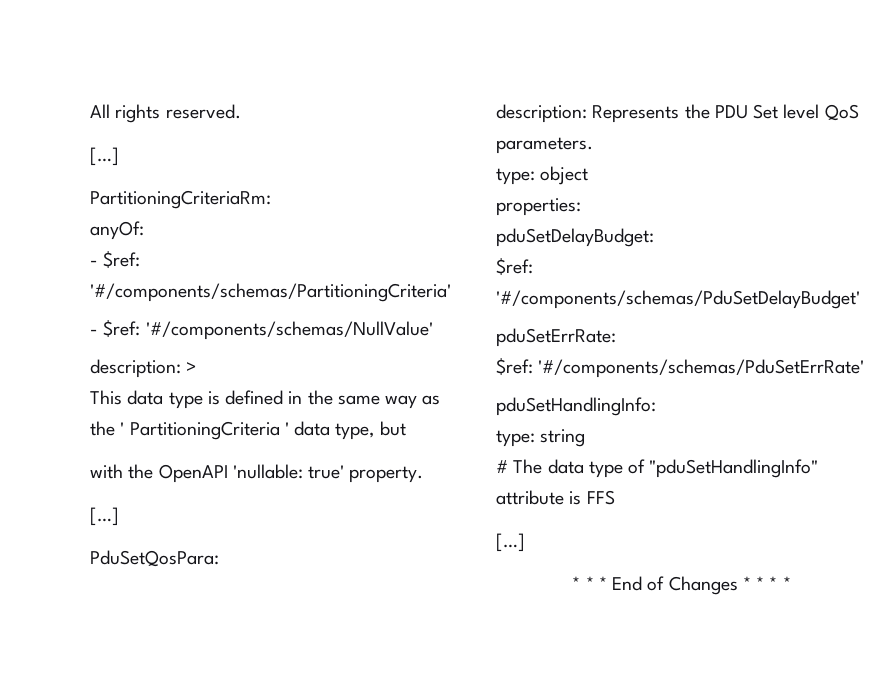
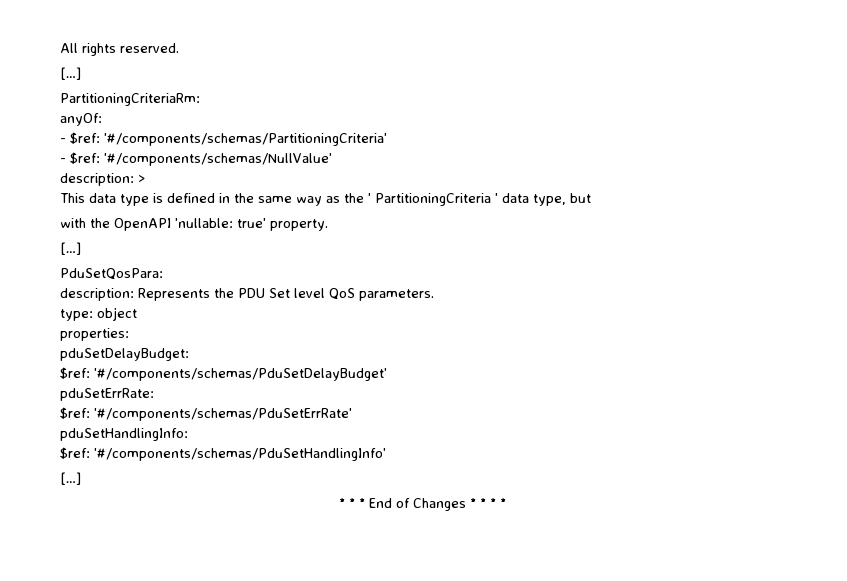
[496,429,586,447] [496,459,819,478] [496,490,615,505] type: string // # The data type of "pduSetHandlingInfo" attribute is FFS -> [60,447,386,461] $ref: '#/components/schemas/PduSetHandlingInfo'

